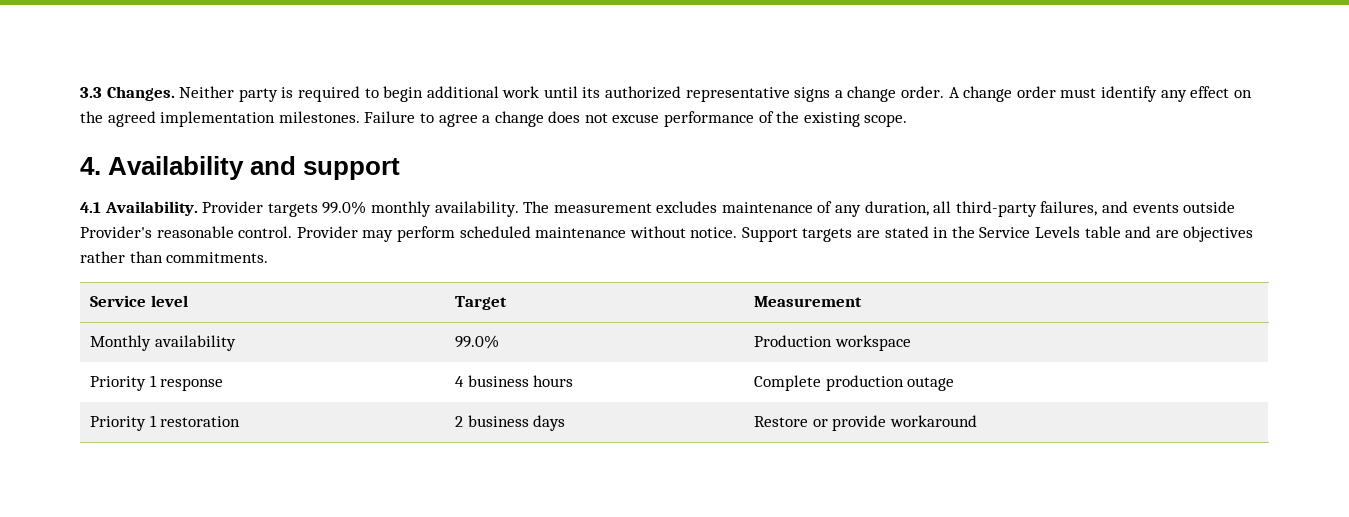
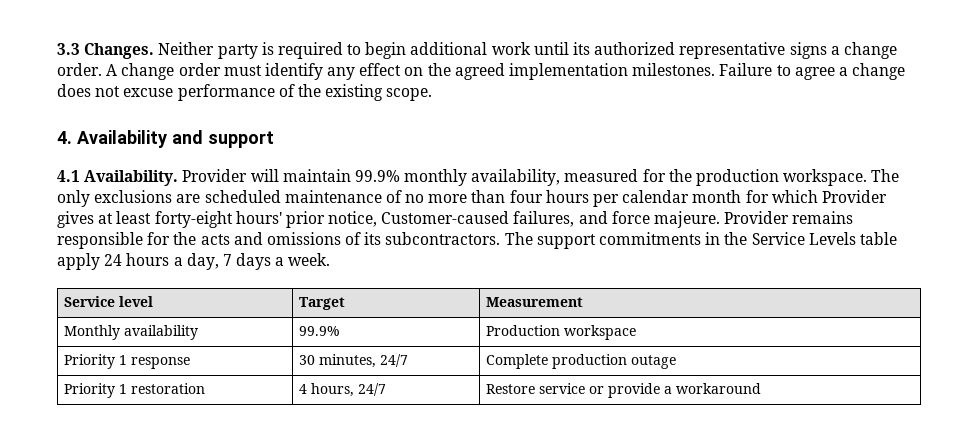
[267,201,1236,217] [80,226,929,242] targets 99.0% monthly availability. The measurement excludes maintenance of any duration, all third-party failures, and events outside Provider's reasonable control. Provider may perform scheduled maintenance without notice. Support targets are stated -> [250,169,900,186] [57,190,887,207] [57,211,854,228] [57,232,702,249] will maintain 99.9% monthly availability, measured for the production workspace. The only exclusions are scheduled maintenance of no more than four hours per calendar month for which Provider gives at least forty-eight hours' prior notice, Customer-caused failures, and force majeure. Provider remains responsible for the acts and omissions of its subcontractors. The support commitments
[1125,226,1254,242] [80,251,269,263] and are objectives rather than commitments. -> [57,253,331,270] apply 24 hours a day, 7 days a week.
[455,335,500,349] 99.0% -> [298,326,340,336] 99.9%
[455,375,574,387] 4 business hours -> [298,354,408,368] 30 minutes, 24/7
[455,415,566,431] 2 business days -> [298,383,386,397] 4 hours, 24/7
(809, 421) none -> [538,383,585,394] service
(887, 423) none -> [663,386,672,394] a

